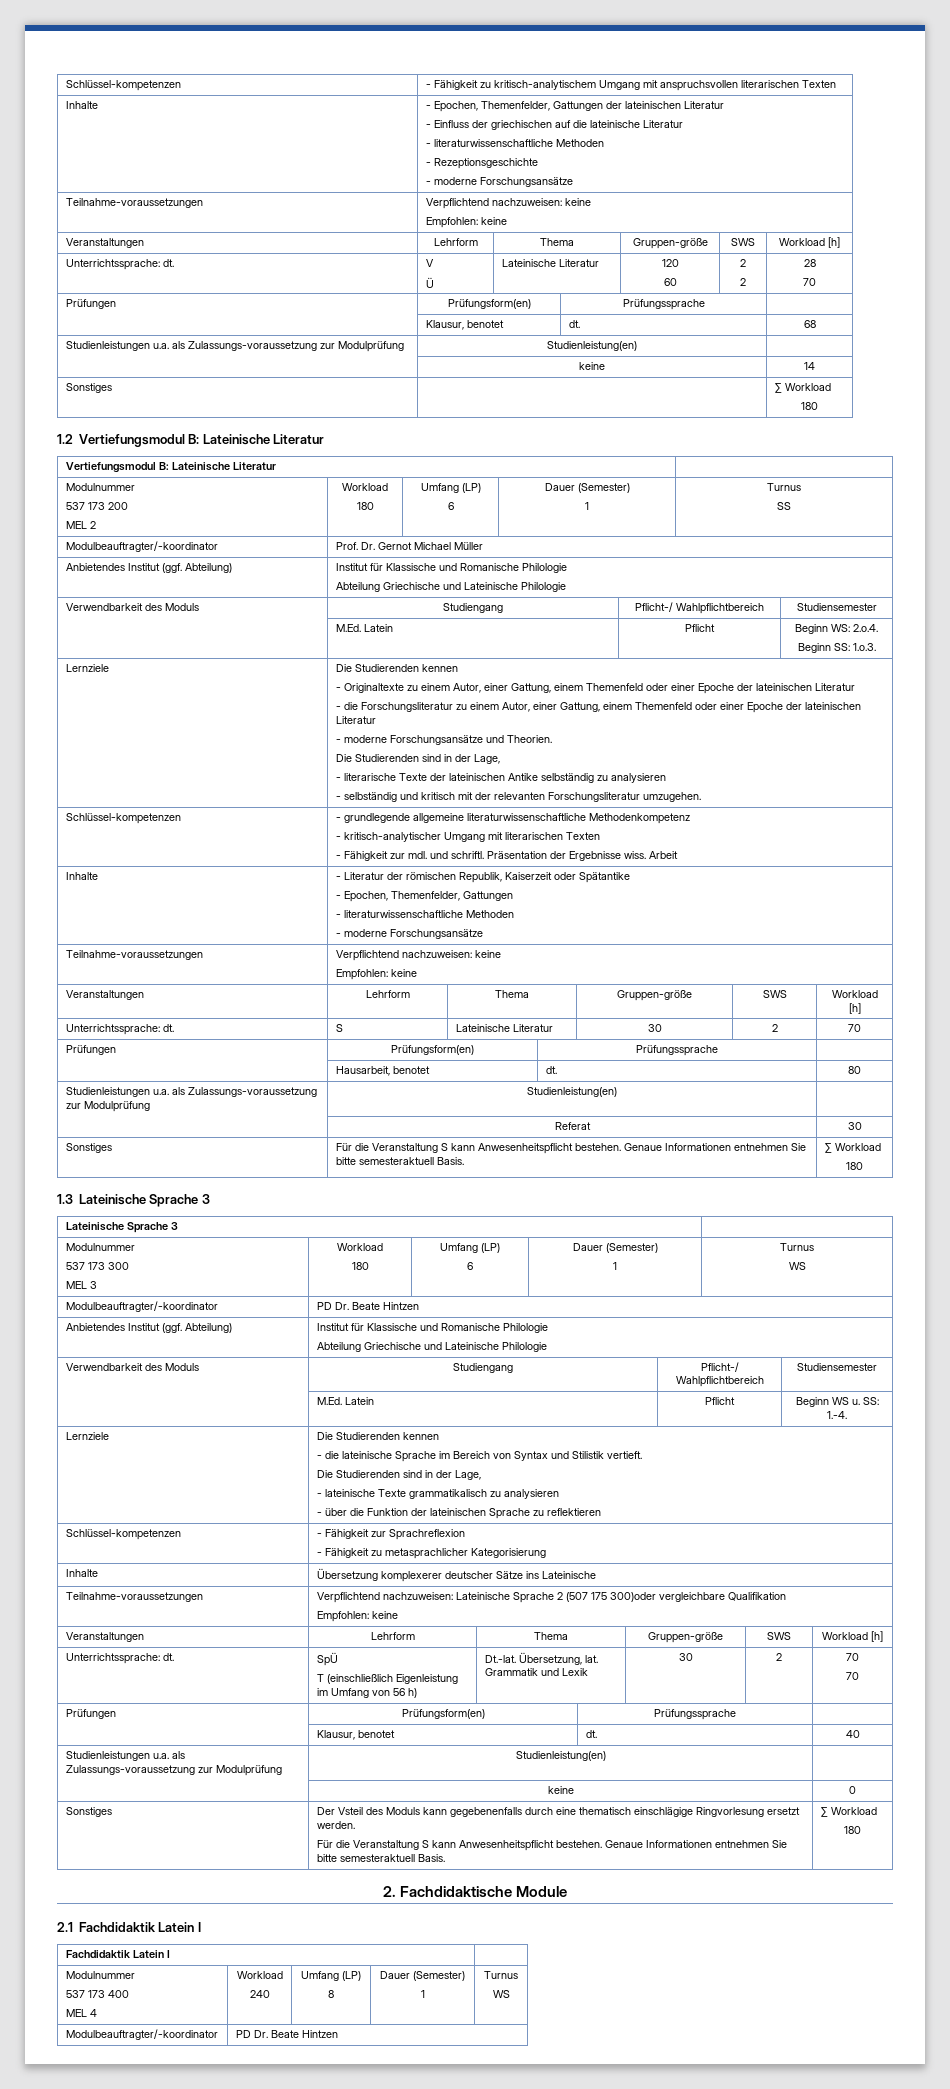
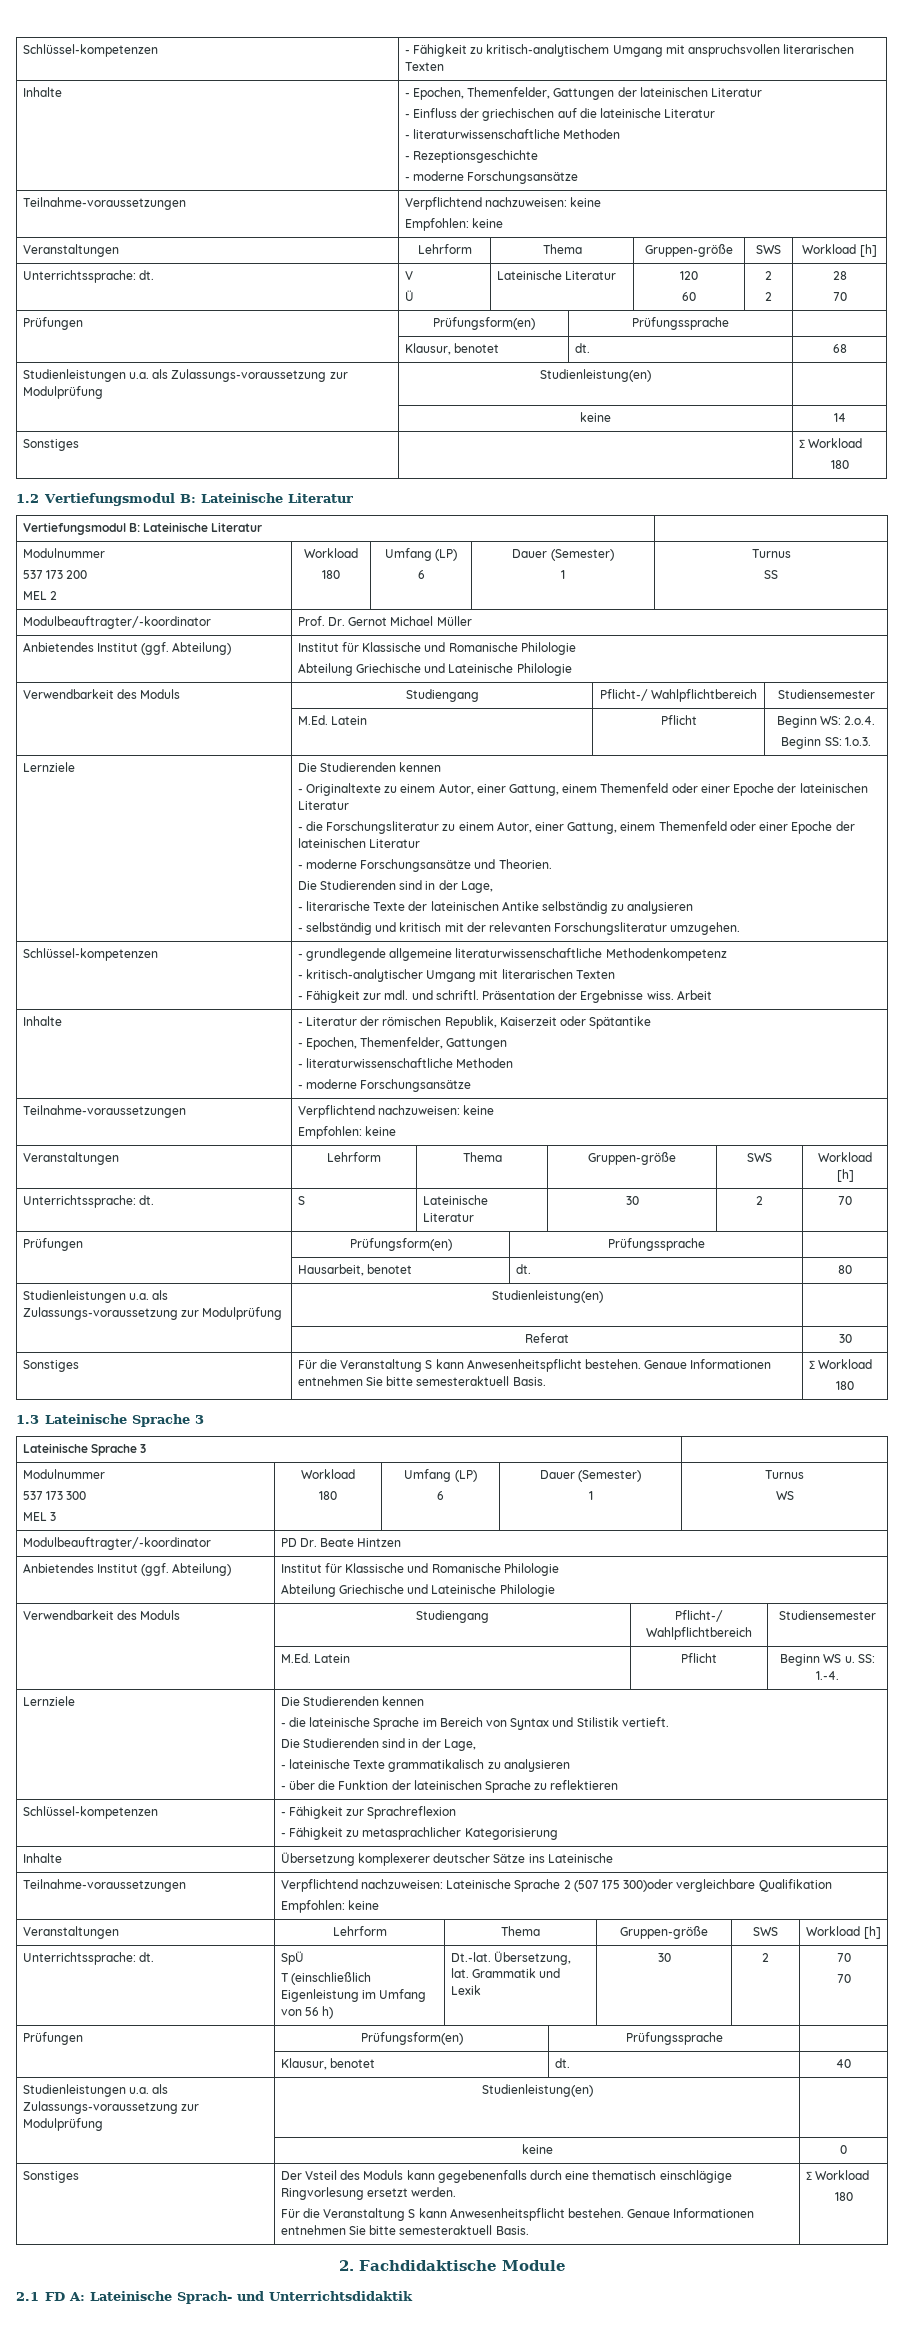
[78,1922,201,1932] [65,1950,170,1958] [65,1971,135,1979] [65,1990,129,1998] [65,2009,97,2017] [236,1971,283,1979] [249,1990,270,1998] [301,1971,361,1981] [328,1990,334,1998] [380,1971,465,1981] [420,1990,425,1998] [484,1971,518,1979] [492,1990,510,1998] [65,2029,218,2040] [235,2030,338,2038] Fachdidaktik Latein I // Fachdidaktik Latein I | // Modulnummer // 537 173 400 // MEL 4 | Workload // 240 | Umfang (LP) // 8 | Dauer (Semester) // 1 | Turnus // WS // Modulbeauftragter/-koordinator | PD Dr. Beate Hintzen -> [45,2291,413,2304] FD A: Lateinische Sprach- und Unterrichtsdidaktik

